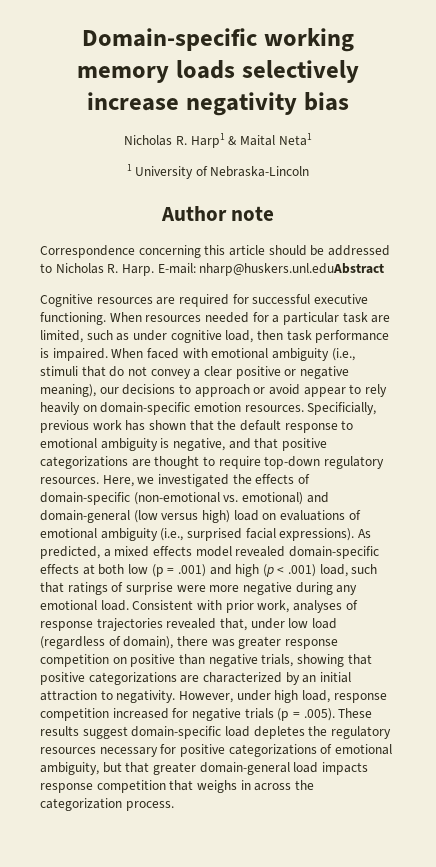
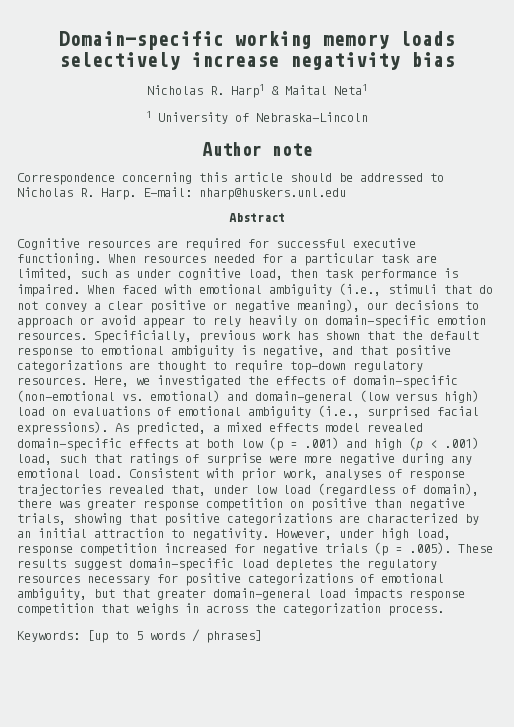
[199,263,385,276] nharp@huskers.unl.eduAbstract -> [199,188,346,200] [229,213,285,222] nharp@huskers.unl.edu // Abstract
(174, 806) none -> [17,629,262,643] // Keywords: [up to 5 words / phrases]

